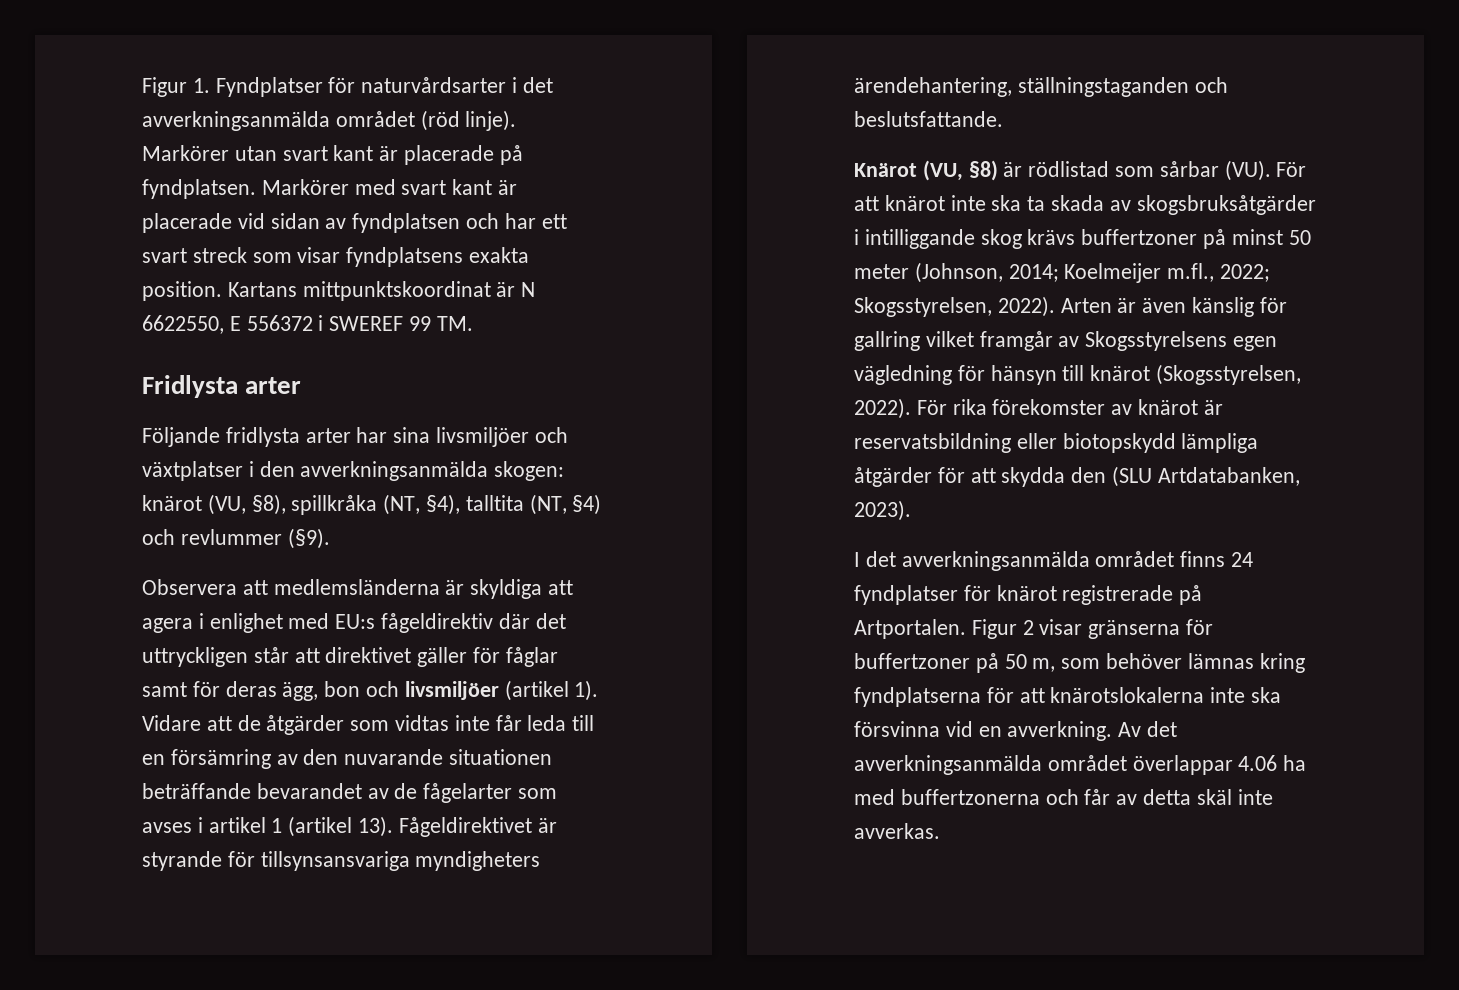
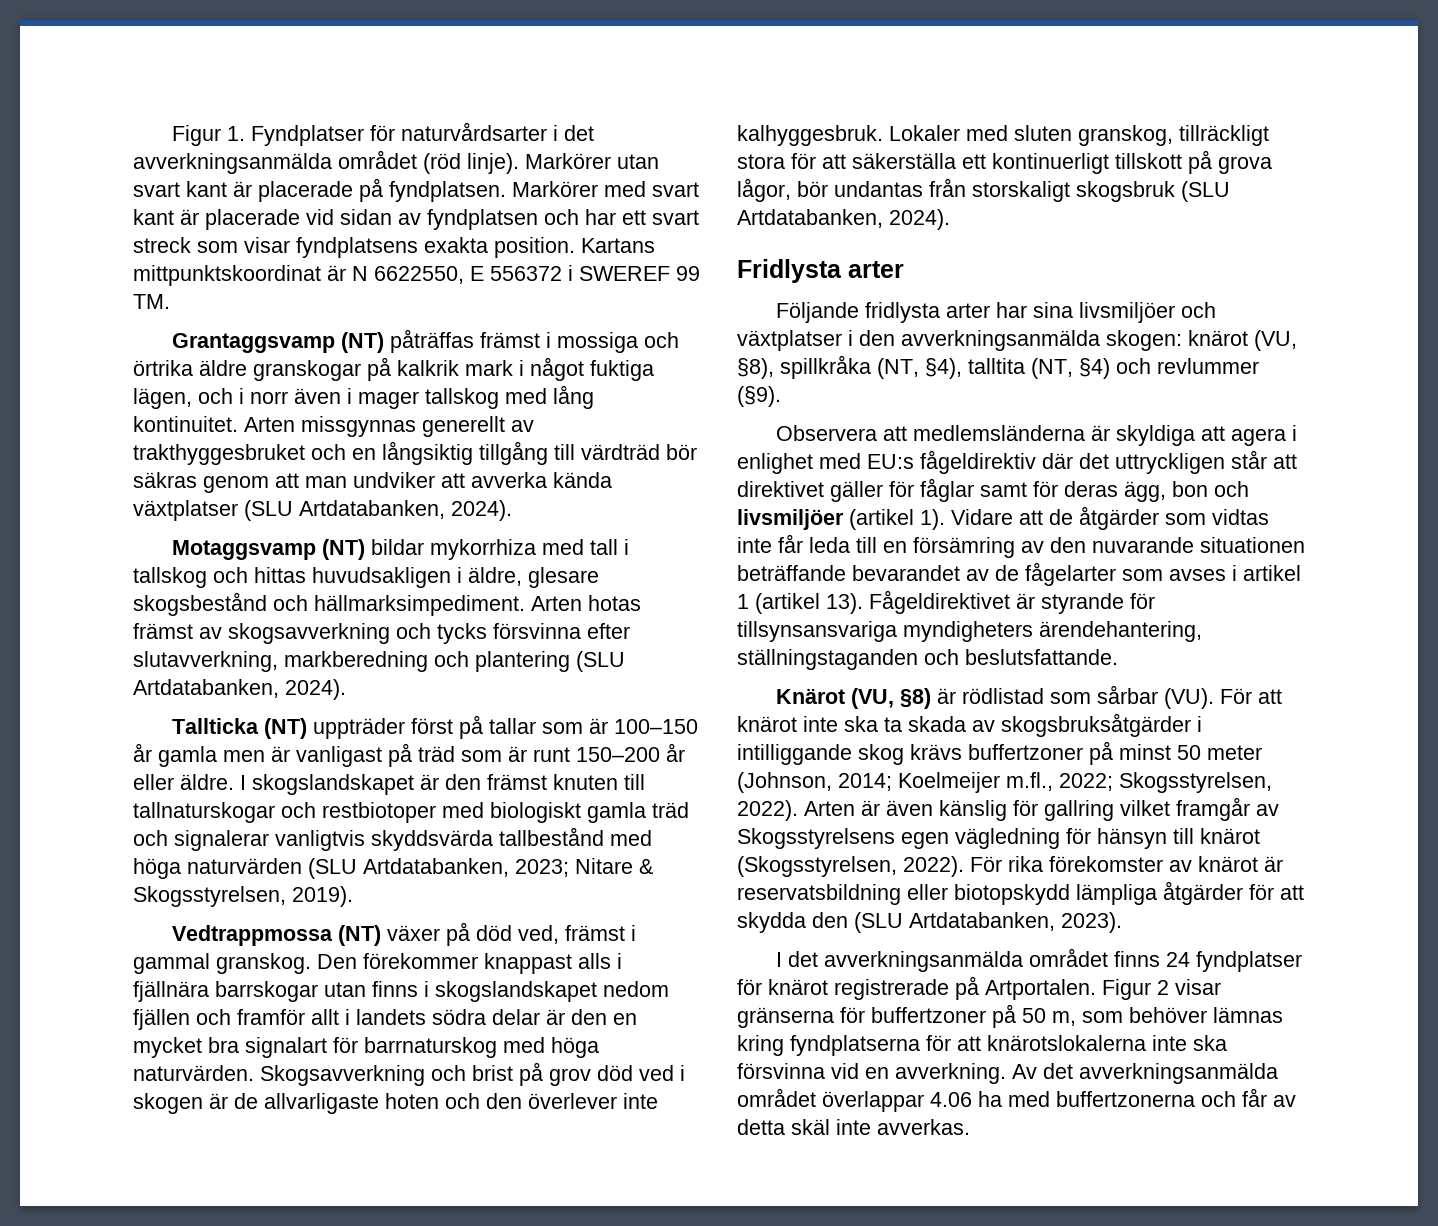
(473, 323) none -> [171,329,679,353] [133,357,654,381] [133,385,594,409] [133,416,534,437] [133,441,697,465] [133,472,612,493] [133,500,512,521] [171,539,629,560] [133,567,599,588] [133,592,641,616] [133,623,630,644] [133,651,625,672] [133,679,346,700] [171,715,698,739] [133,743,685,767] [133,774,645,795] [133,802,689,823] [133,827,652,851] [133,858,653,879] [133,886,353,907] [171,922,636,946] [133,953,622,974] [133,981,669,1002] [133,1009,637,1030] [133,1037,599,1058] [133,1062,685,1086] [133,1093,658,1114] [737,125,1269,146] [737,150,1272,174] [737,178,1230,202] [737,209,950,230] // Grantaggsvamp (NT) påträffas främst i mossiga och örtrika äldre granskogar på kalkrik mark i något fuktiga lägen, och i norr även i mager tallskog med lång kontinuitet. Arten missgynnas generellt av trakthyggesbruket och en långsiktig tillgång till värdträd bör säkras genom att man undviker att avverka kända växtplatser (SLU Artdatabanken, 2024). // Motaggsvamp (NT) bildar mykorrhiza med tall i tallskog och hittas huvudsakligen i äldre, glesare skogsbestånd och hällmarksimpediment. Arten hotas främst av skogsavverkning och tycks försvinna efter slutavverkning, markberedning och plantering (SLU Artdatabanken, 2024). // Tallticka (NT) uppträder först på tallar som är 100–150 år gamla men är vanligast på träd som är runt 150–200 år eller äldre. I skogslandskapet är den främst knuten till tallnaturskogar och restbiotoper med biologiskt gamla träd och signalerar vanligtvis skyddsvärda tallbestånd med höga naturvärden (SLU Artdatabanken, 2023; Nitare & Skogsstyrelsen, 2019). // Vedtrappmossa (NT) växer på död ved, främst i gammal granskog. Den förekommer knappast alls i fjällnära barrskogar utan finns i skogslandskapet nedom fjällen och framför allt i landets södra delar är den en mycket bra signalart för barrnaturskog med höga naturvärden. Skogsavverkning och brist på grov död ved i skogen är de allvarligaste hoten och den överlever inte kalhyggesbruk. Lokaler med sluten granskog, tillräckligt stora för att säkerställa ett kontinuerligt tillskott på grova lågor, bör undantas från storskaligt skogsbruk (SLU Artdatabanken, 2024).

